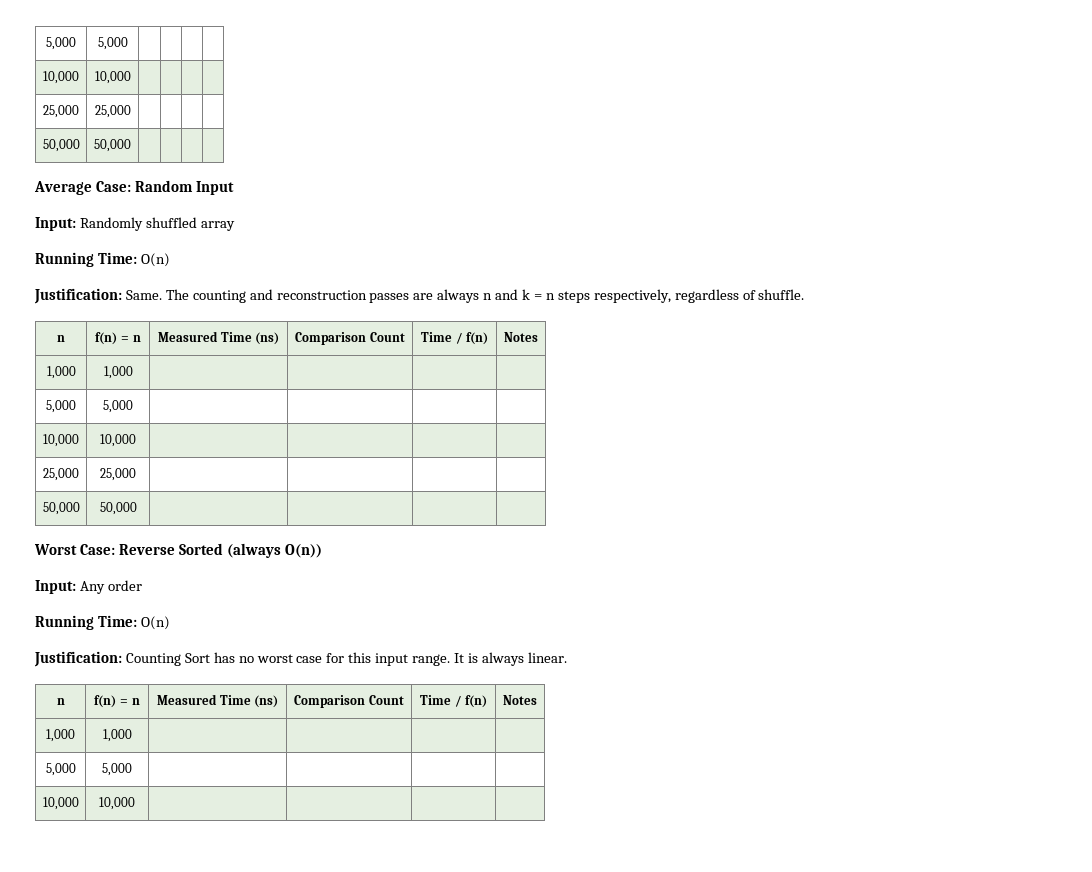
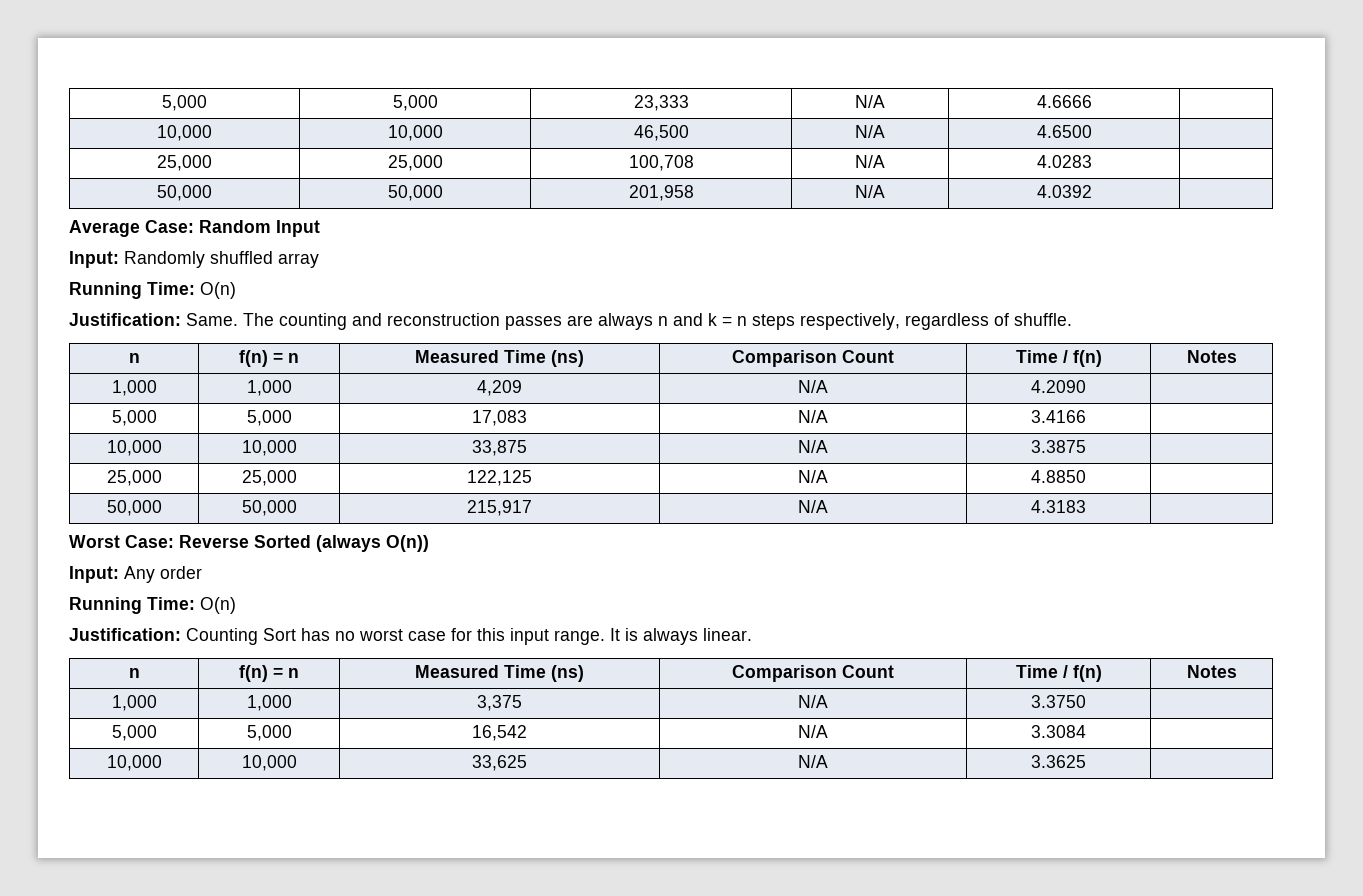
[46,37,76,50] [97,37,128,50] [43,71,79,84] [94,71,131,84] [43,105,79,118] [94,105,131,118] [42,139,80,152] [94,139,131,152] 5,000 | 5,000 | | | | // 10,000 | 10,000 | | | | // 25,000 | 25,000 | | | | // 50,000 | 50,000 | | | -> [162,95,207,111] [392,95,438,111] [633,95,689,111] [855,95,885,108] [1036,95,1092,108] [157,125,212,141] [387,125,443,141] [633,125,689,141] [855,125,885,138] [1036,125,1092,138] [157,155,212,171] [387,155,443,171] [628,155,694,171] [855,155,885,168] [1036,155,1092,168] [157,185,212,201] [387,185,443,201] [628,185,694,201] [855,185,885,198] [1036,185,1092,198] 5,000 | 5,000 | 23,333 | N/A | 4.6666 | // 10,000 | 10,000 | 46,500 | N/A | 4.6500 | // 25,000 | 25,000 | 100,708 | N/A | 4.0283 | // 50,000 | 50,000 | 201,958 | N/A | 4.0392
[46,400,76,413] [103,400,133,413] [43,434,79,447] [100,434,136,447] [43,468,79,481] [100,468,136,481] [42,502,80,515] [99,502,137,515] | | | // 5,000 | 5,000 | | | | // 10,000 | 10,000 | | | | // 25,000 | 25,000 | | | | // 50,000 | 50,000 | | | -> [476,380,522,396] [798,380,828,393] [1031,380,1086,393] [111,410,157,426] [246,410,292,426] [471,410,527,426] [798,410,828,423] [1031,410,1086,423] [106,440,162,456] [241,440,297,456] [471,440,527,456] [798,440,828,453] [1031,440,1086,453] [106,470,162,486] [241,470,297,486] [466,470,532,486] [798,470,828,483] [1031,470,1086,483] [106,500,162,516] [241,500,297,516] [466,500,532,516] [798,500,828,513] [1031,500,1086,513] 4,209 | N/A | 4.2090 | // 5,000 | 5,000 | 17,083 | N/A | 3.4166 | // 10,000 | 10,000 | 33,875 | N/A | 3.3875 | // 25,000 | 25,000 | 122,125 | N/A | 4.8850 | // 50,000 | 50,000 | 215,917 | N/A | 4.3183
[45,763,76,776] [102,763,132,776] [42,797,79,810] [99,797,135,810] | | | // 5,000 | 5,000 | | | | // 10,000 | 10,000 | | | -> [476,695,522,711] [798,695,828,708] [1031,695,1086,708] [111,725,157,741] [246,725,292,741] [471,725,527,741] [798,725,828,738] [1031,725,1086,738] [106,755,162,771] [241,755,297,771] [471,755,527,771] [798,755,828,768] [1031,755,1086,768] 3,375 | N/A | 3.3750 | // 5,000 | 5,000 | 16,542 | N/A | 3.3084 | // 10,000 | 10,000 | 33,625 | N/A | 3.3625

